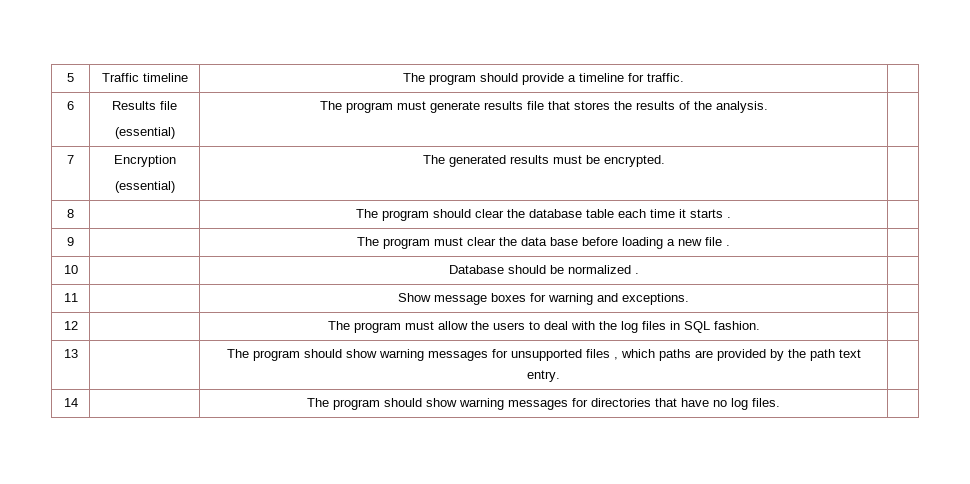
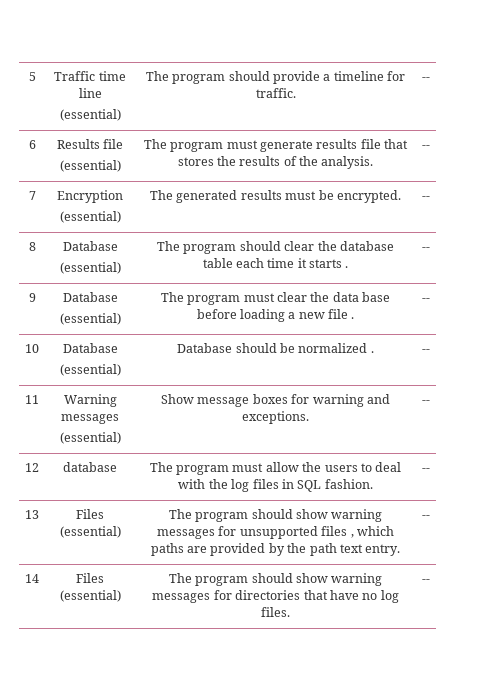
[142,73,188,82] timeline -> [98,71,126,81] [78,88,102,98] [59,109,121,121] time line // (essential)
(684, 77) none -> [421,77,430,81] --
(768, 107) none -> [421,145,430,149] --
(665, 161) none -> [421,196,430,200] --
(74, 213) none -> [62,241,118,251] [59,262,121,274] Database // (essential)
(731, 217) none -> [421,247,430,251] --
(74, 241) none -> [62,292,118,302] [59,313,121,325] Database // (essential)
(730, 245) none -> [421,298,430,302] --
(78, 269) none -> [62,343,118,353] [59,364,121,376] Database // (essential)
(639, 273) none -> [421,349,430,353] --
(78, 297) none -> [63,394,117,407] [61,414,119,424] [59,432,121,444] Warning messages // (essential)
(689, 299) none -> [421,400,430,404] --
(78, 325) none -> [63,462,117,472] database
(760, 325) none -> [421,468,430,472] --
(78, 353) none -> [76,509,104,519] [59,526,121,538] Files (essential)
(560, 376) none -> [421,515,430,519] --
(78, 402) none -> [76,573,104,583] [59,590,121,602] Files (essential)
(780, 402) none -> [421,579,430,583] --

